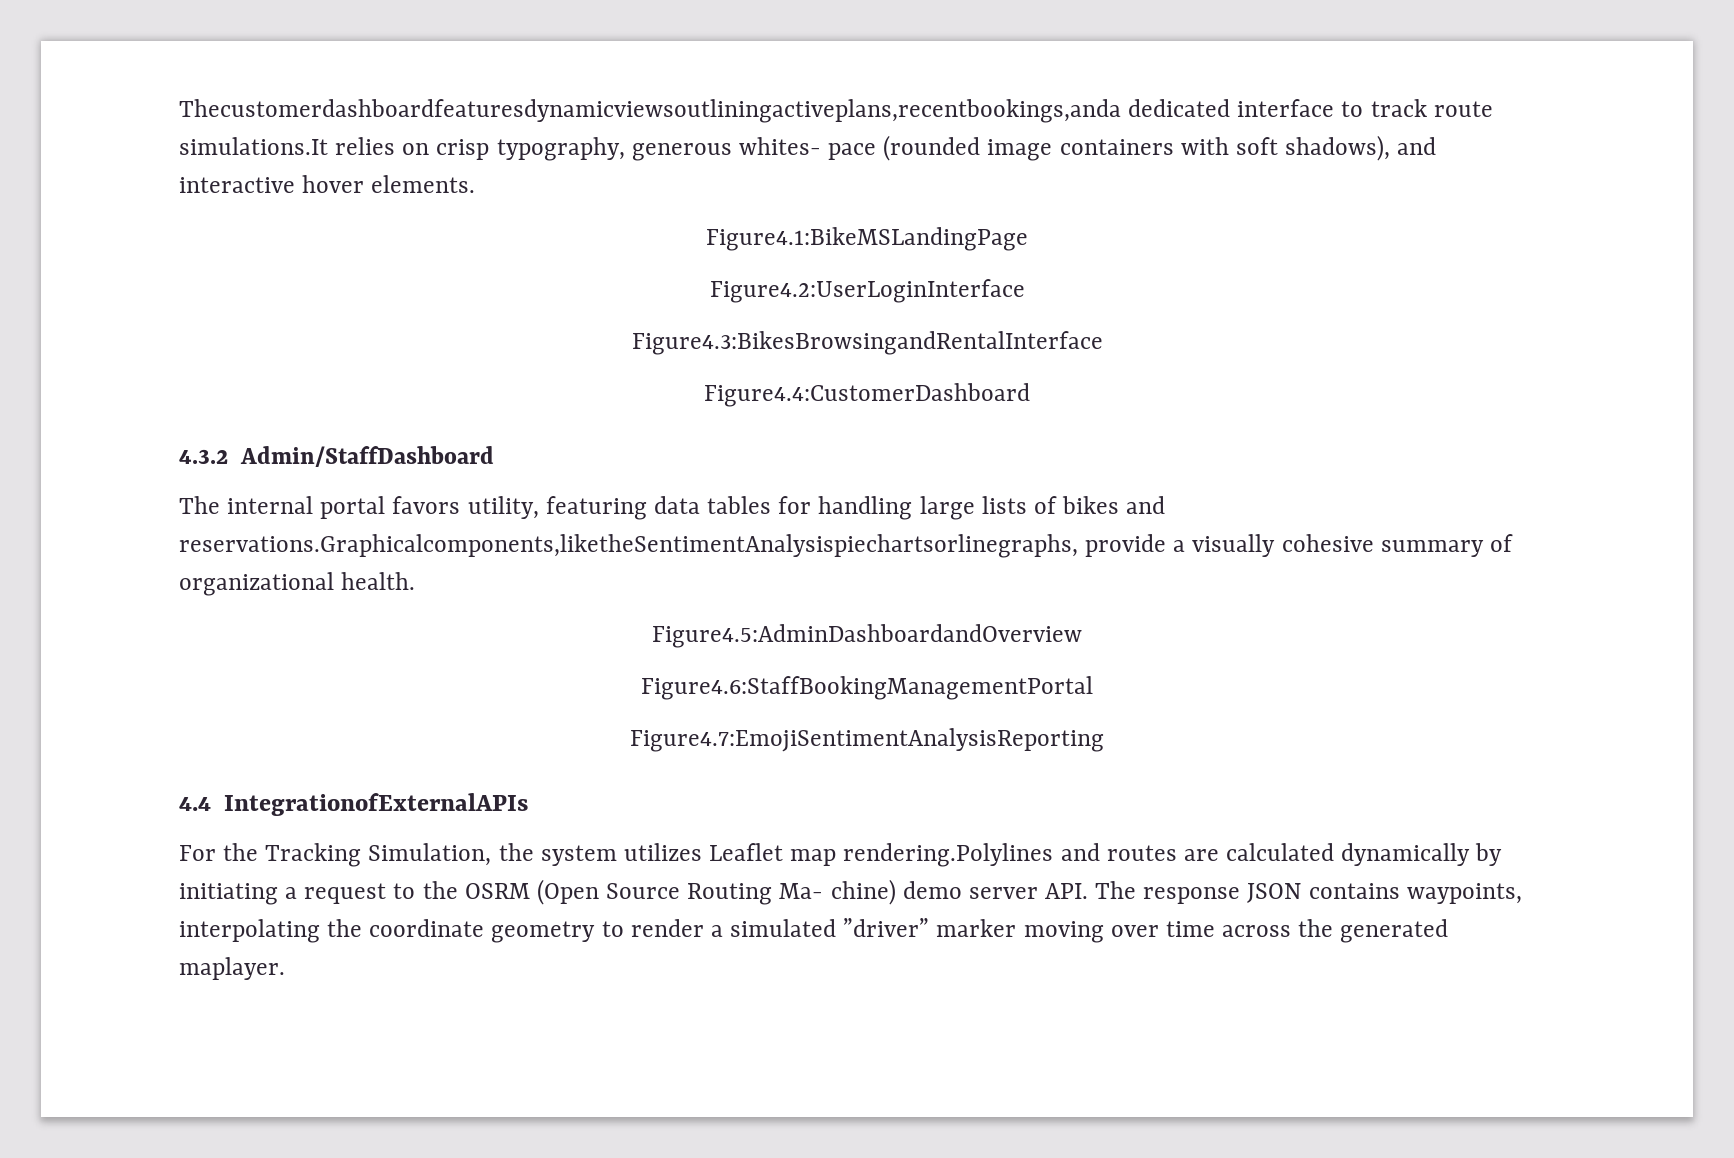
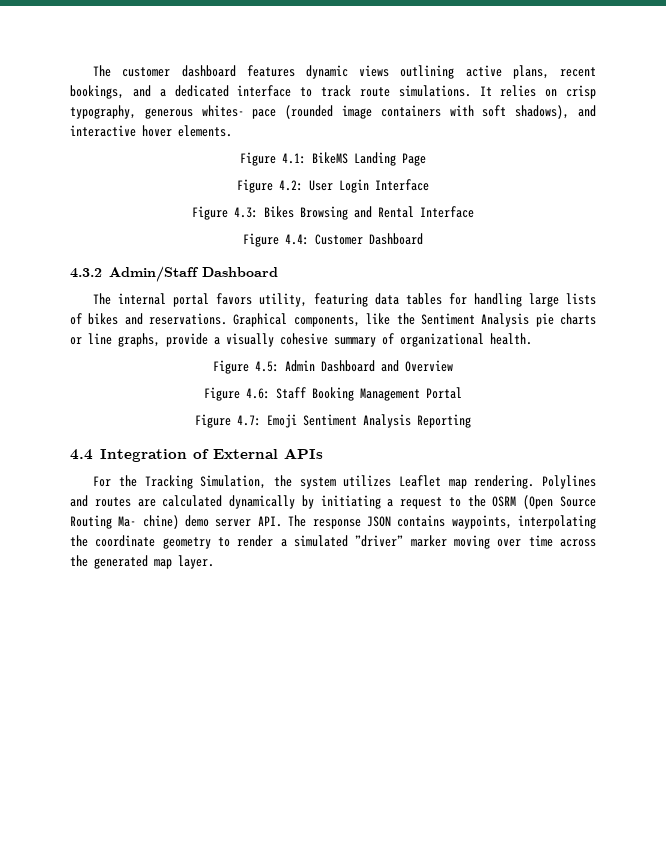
[179,99,1121,123] Thecustomerdashboardfeaturesdynamicviewsoutliningactiveplans,recentbookings,anda -> [93,65,596,79] [70,85,166,99] The customer dashboard features dynamic views outlining active plans, recent bookings, and a
[179,137,328,155] simulations.It -> [398,85,492,97] simulations. It
[706,227,1028,251] [709,279,1025,303] [631,331,1103,355] [704,383,1030,407] Figure4.1:BikeMSLandingPage // Figure4.2:UserLoginInterface // Figure4.3:BikesBrowsingandRentalInterface // Figure4.4:CustomerDashboard -> [240,152,426,166] [237,179,429,193] [192,206,474,220] [243,233,423,247] Figure 4.1: BikeMS Landing Page // Figure 4.2: User Login Interface // Figure 4.3: Bikes Browsing and Rental Interface // Figure 4.4: Customer Dashboard
[240,446,495,467] Admin/StaffDashboard -> [108,266,278,282] Admin/Staff Dashboard
[179,534,1078,558] reservations.Graphicalcomponents,liketheSentimentAnalysispiechartsorlinegraphs, -> [149,313,596,327] [70,333,160,347] reservations. Graphical components, like the Sentiment Analysis pie charts or line graphs,
[652,624,1082,648] [641,676,1093,700] [630,728,1104,752] [179,793,529,816] Figure4.5:AdminDashboardandOverview // Figure4.6:StaffBookingManagementPortal // Figure4.7:EmojiSentimentAnalysisReporting // 4.4 IntegrationofExternalAPIs -> [213,360,453,374] [204,387,462,401] [195,414,471,428] [70,448,323,462] Figure 4.5: Admin Dashboard and Overview // Figure 4.6: Staff Booking Management Portal // Figure 4.7: Emoji Sentiment Analysis Reporting // 4.4 Integration of External APIs
[843,843,1054,867] rendering.Polylines -> [474,475,596,489] rendering. Polylines
[179,957,285,980] maplayer. -> [154,555,214,569] map layer.

